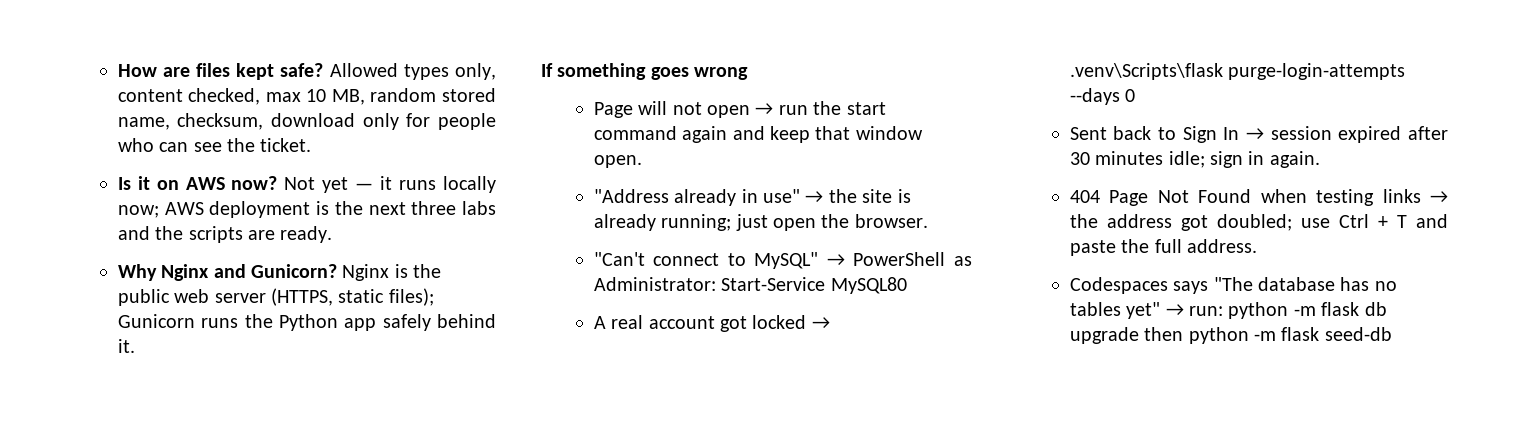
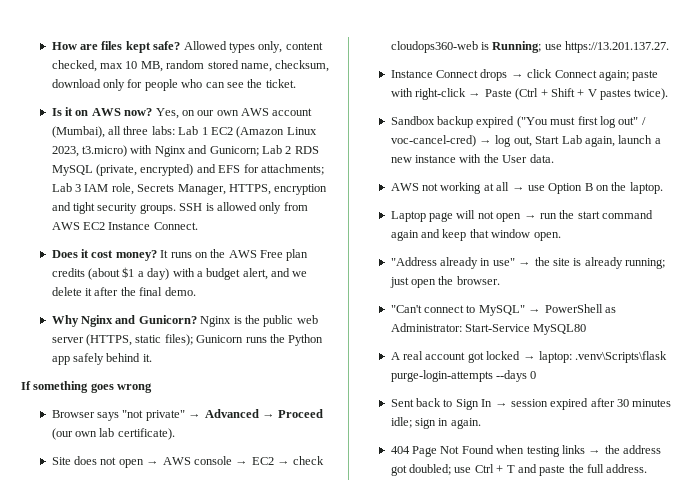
[284,176,497,193] [117,201,496,218] [117,226,333,243] Not yet — it runs locally now; AWS deployment is the next three labs and the scripts are ready. -> [155,108,313,119] [51,126,317,138] [51,145,319,157] [51,164,324,176] [51,183,328,195] [51,202,308,214] [51,222,198,230] [51,249,309,261] [51,267,308,280] [51,287,196,296] Yes, on our own AWS account (Mumbai), all three labs: Lab 1 EC2 (Amazon Linux 2023, t3.micro) with Nginx and Gunicorn; Lab 2 RDS MySQL (private, encrypted) and EFS for attachments; Lab 3 IAM role, Secrets Manager, HTTPS, encryption and tight security groups. SSH is allowed only from AWS EC2 Instance Connect. // Does it cost money? It runs on the AWS Free plan credits (about $1 a day) with a budget alert, and we delete it after the final demo.
[593,102,633,118] Page -> [51,409,324,421] [51,428,175,440] [51,456,325,468] [390,41,670,53] [390,69,659,81] [390,88,669,100] [390,116,646,128] [390,135,661,147] [390,154,554,163] [390,182,663,194] [390,211,454,222] Browser says "not private" → Advanced → Proceed (our own lab certificate). // Site does not open → AWS console → EC2 → check cloudops360-web is Running; use https://13.201.137.27. // Instance Connect drops → click Connect again; paste with right-click → Paste (Ctrl + Shift + V pastes twice). // Sandbox backup expired ("You must first log out" / voc-cancel-cred) → log out, Start Lab again, launch a new instance with the User data. // AWS not working at all → use Option B on the laptop. // Laptop page
(830, 323) none -> [538,351,572,363] laptop:
[1069,277,1397,294] [1069,302,1387,319] [1069,327,1392,344] // Codespaces says "The database has no tables yet" → run: python -m flask db upgrade then python -m flask seed-db -> (648, 468) none

